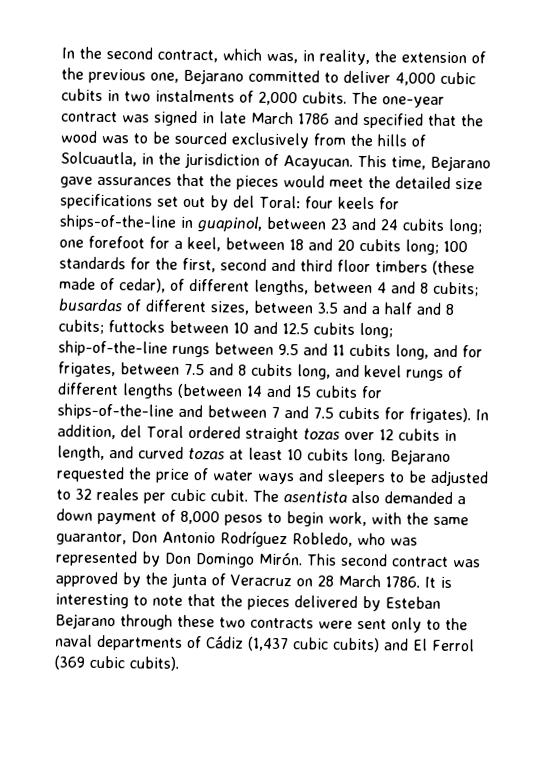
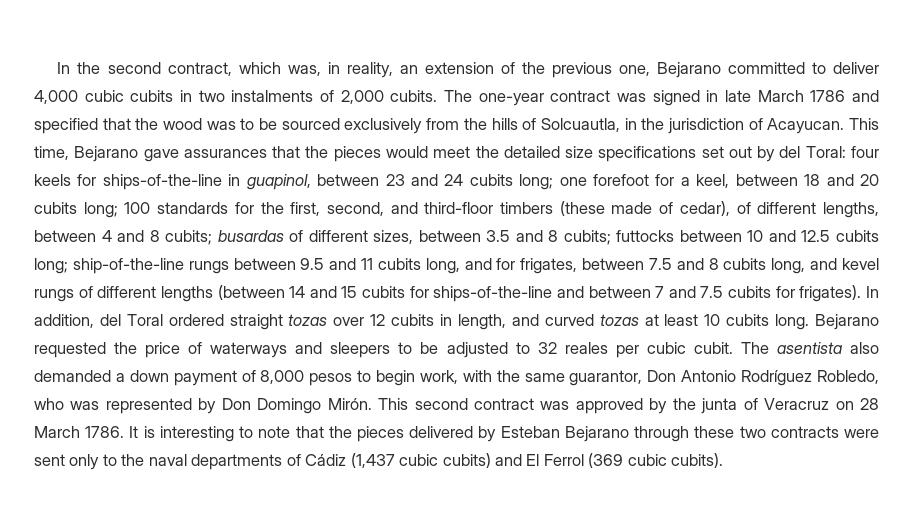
[374,50,397,63] the -> [399,65,418,74] an
[220,258,371,273] second and third floor -> [326,202,494,216] second, and third-floor
[371,302,442,315] a half and -> (543, 236) none
[212,470,295,485] water ways -> [210,342,288,358] waterways

